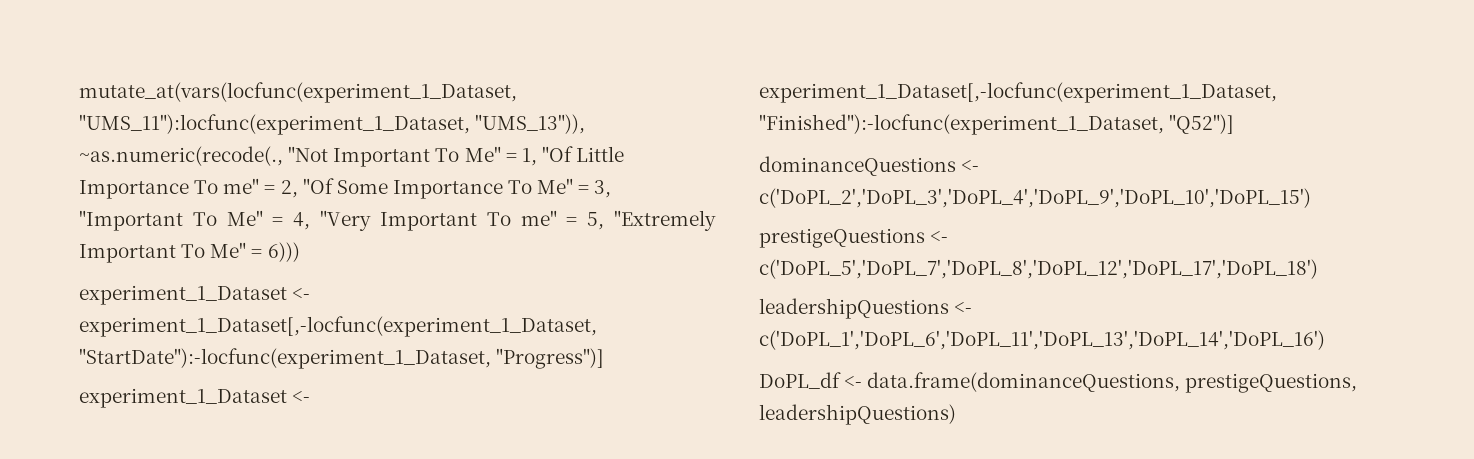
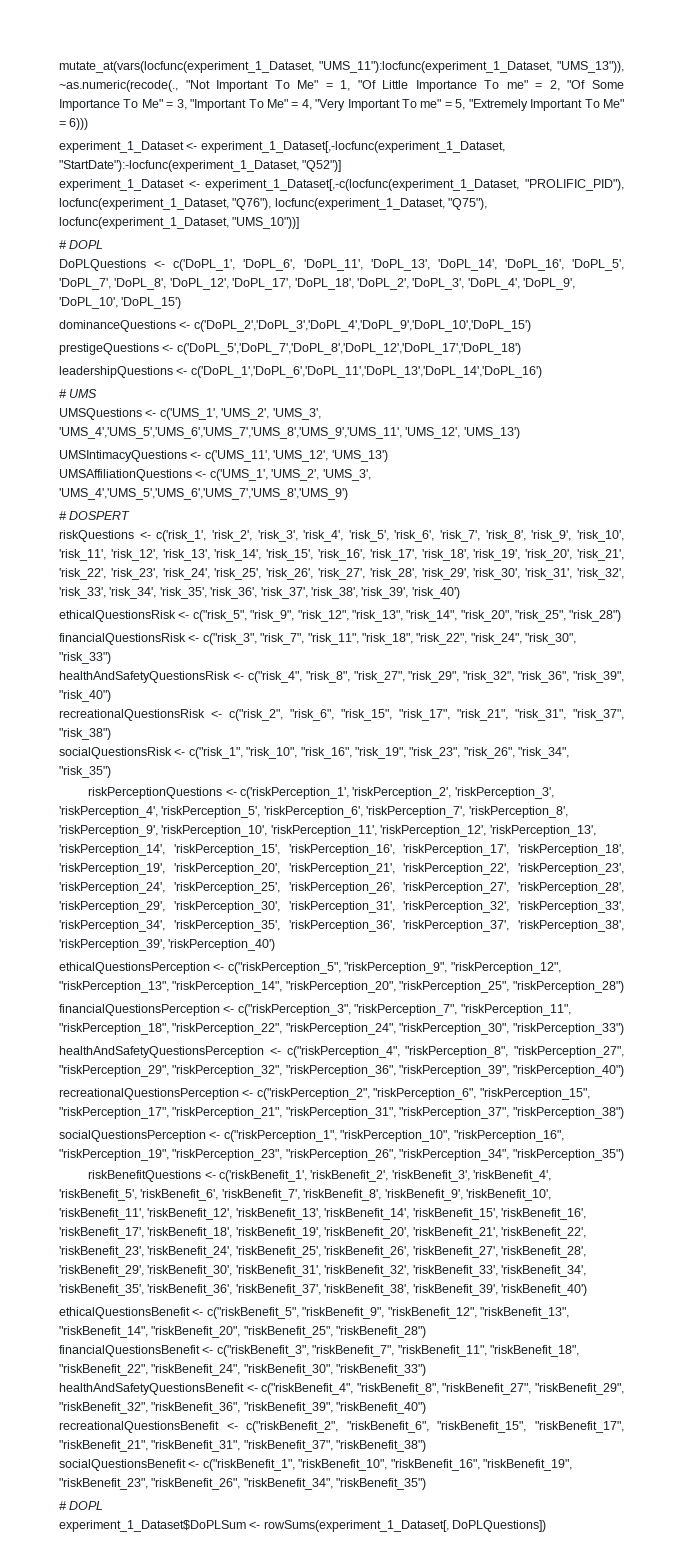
[496,348,605,369] [79,388,311,408] [759,82,1277,103] [759,114,1235,135] "Progress")] // experiment_1_Dataset <- experiment_1_Dataset[,-locfunc(experiment_1_Dataset, "Finished"):-locfunc(experiment_1_Dataset, "Q52")] -> [302,160,342,172] [59,179,624,191] [59,198,488,210] [59,217,300,229] [59,240,104,249] [59,259,624,271] [59,278,575,290] [59,297,182,309] "Q52")] // experiment_1_Dataset <- experiment_1_Dataset[,-c(locfunc(experiment_1_Dataset, "PROLIFIC_PID"), locfunc(experiment_1_Dataset, "Q76"), locfunc(experiment_1_Dataset, "Q75"), locfunc(experiment_1_Dataset, "UMS_10"))] // # DOPL // DoPLQuestions <- c('DoPL_1', 'DoPL_6', 'DoPL_11', 'DoPL_13', 'DoPL_14', 'DoPL_16', 'DoPL_5', 'DoPL_7', 'DoPL_8', 'DoPL_12', 'DoPL_17', 'DoPL_18', 'DoPL_2', 'DoPL_3', 'DoPL_4', 'DoPL_9', 'DoPL_10', 'DoPL_15')
[759,372,1358,393] [759,404,956,425] DoPL_df <- data.frame(dominanceQuestions, prestigeQuestions, leadershipQuestions) -> [59,389,98,398] [59,408,321,420] [59,427,520,439] [59,450,388,462] [59,469,371,481] [59,488,348,500] [59,511,131,520] [59,530,624,542] [59,549,624,561] [59,568,624,580] [59,587,460,599] [59,610,622,622] [59,633,576,645] [59,652,111,664] [59,671,624,683] [59,690,111,702] [59,709,624,721] [59,728,111,740] [59,747,569,759] [59,766,111,778] [88,787,554,799] [59,806,568,818] [59,825,596,837] [59,844,624,856] [59,863,624,875] [59,882,624,894] [59,901,624,913] [59,920,624,932] [59,939,276,951] [59,962,561,974] [59,981,624,993] [59,1004,571,1016] [59,1023,624,1035] [59,1046,624,1058] [59,1065,624,1077] [59,1088,590,1100] [59,1107,624,1119] [59,1130,564,1142] [59,1149,624,1161] [88,1170,552,1182] [59,1189,551,1201] [59,1208,586,1220] [59,1227,586,1239] [59,1246,586,1258] [59,1265,586,1277] [59,1284,587,1296] [59,1307,569,1319] [59,1326,427,1338] [59,1345,579,1357] [59,1364,427,1376] [59,1383,624,1395] [59,1402,427,1414] [59,1421,624,1433] [59,1440,427,1452] [59,1459,572,1471] [59,1478,427,1490] [59,1501,104,1510] [59,1520,547,1532] # UMS // UMSQuestions <- c('UMS_1', 'UMS_2', 'UMS_3', 'UMS_4','UMS_5','UMS_6','UMS_7','UMS_8','UMS_9','UMS_11', 'UMS_12', 'UMS_13') // UMSIntimacyQuestions <- c('UMS_11', 'UMS_12', 'UMS_13') // UMSAffiliationQuestions <- c('UMS_1', 'UMS_2', 'UMS_3', 'UMS_4','UMS_5','UMS_6','UMS_7','UMS_8','UMS_9') // # DOSPERT // riskQuestions <- c('risk_1', 'risk_2', 'risk_3', 'risk_4', 'risk_5', 'risk_6', 'risk_7', 'risk_8', 'risk_9', 'risk_10', 'risk_11', 'risk_12', 'risk_13', 'risk_14', 'risk_15', 'risk_16', 'risk_17', 'risk_18', 'risk_19', 'risk_20', 'risk_21', 'risk_22', 'risk_23', 'risk_24', 'risk_25', 'risk_26', 'risk_27', 'risk_28', 'risk_29', 'risk_30', 'risk_31', 'risk_32', 'risk_33', 'risk_34', 'risk_35', 'risk_36', 'risk_37', 'risk_38', 'risk_39', 'risk_40') // ethicalQuestionsRisk <- c("risk_5", "risk_9", "risk_12", "risk_13", "risk_14", "risk_20", "risk_25", "risk_28") // financialQuestionsRisk <- c("risk_3", "risk_7", "risk_11", "risk_18", "risk_22", "risk_24", "risk_30", "risk_33") // healthAndSafetyQuestionsRisk <- c("risk_4", "risk_8", "risk_27", "risk_29", "risk_32", "risk_36", "risk_39", "risk_40") // recreationalQuestionsRisk <- c("risk_2", "risk_6", "risk_15", "risk_17", "risk_21", "risk_31", "risk_37", "risk_38") // socialQuestionsRisk <- c("risk_1", "risk_10", "risk_16", "risk_19", "risk_23", "risk_26", "risk_34", "risk_35") // riskPerceptionQuestions <- c('riskPerception_1', 'riskPerception_2', 'riskPerception_3', 'riskPerception_4', 'riskPerception_5', 'riskPerception_6', 'riskPerception_7', 'riskPerception_8', 'riskPerception_9', 'riskPerception_10', 'riskPerception_11', 'riskPerception_12', 'riskPerception_13', 'riskPerception_14', 'riskPerception_15', 'riskPerception_16', 'riskPerception_17', 'riskPerception_18', 'riskPerception_19', 'riskPerception_20', 'riskPerception_21', 'riskPerception_22', 'riskPerception_23', 'riskPerception_24', 'riskPerception_25', 'riskPerception_26', 'riskPerception_27', 'riskPerception_28', 'riskPerception_29', 'riskPerception_30', 'riskPerception_31', 'riskPerception_32', 'riskPerception_33', 'riskPerception_34', 'riskPerception_35', 'riskPerception_36', 'riskPerception_37', 'riskPerception_38', 'riskPerception_39', 'riskPerception_40') // ethicalQuestionsPerception <- c("riskPerception_5", "riskPerception_9", "riskPerception_12", "riskPerception_13", "riskPerception_14", "riskPerception_20", "riskPerception_25", "riskPerception_28") // financialQuestionsPerception <- c("riskPerception_3", "riskPerception_7", "riskPerception_11", "riskPerception_18", "riskPerception_22", "riskPerception_24", "riskPerception_30", "riskPerception_33") // healthAndSafetyQuestionsPerception <- c("riskPerception_4", "riskPerception_8", "riskPerception_27", "riskPerception_29", "riskPerception_32", "riskPerception_36", "riskPerception_39", "riskPerception_40") // recreationalQuestionsPerception <- c("riskPerception_2", "riskPerception_6", "riskPerception_15", "riskPerception_17", "riskPerception_21", "riskPerception_31", "riskPerception_37", "riskPerception_38") // socialQuestionsPerception <- c("riskPerception_1", "riskPerception_10", "riskPerception_16", "riskPerception_19", "riskPerception_23", "riskPerception_26", "riskPerception_34", "riskPerception_35") // riskBenefitQuestions <- c('riskBenefit_1', 'riskBenefit_2', 'riskBenefit_3', 'riskBenefit_4', 'riskBenefit_5', 'riskBenefit_6', 'riskBenefit_7', 'riskBenefit_8', 'riskBenefit_9', 'riskBenefit_10', 'riskBenefit_11', 'riskBenefit_12', 'riskBenefit_13', 'riskBenefit_14', 'riskBenefit_15', 'riskBenefit_16', 'riskBenefit_17', 'riskBenefit_18', 'riskBenefit_19', 'riskBenefit_20', 'riskBenefit_21', 'riskBenefit_22', 'riskBenefit_23', 'riskBenefit_24', 'riskBenefit_25', 'riskBenefit_26', 'riskBenefit_27', 'riskBenefit_28', 'riskBenefit_29', 'riskBenefit_30', 'riskBenefit_31', 'riskBenefit_32', 'riskBenefit_33', 'riskBenefit_34', 'riskBenefit_35', 'riskBenefit_36', 'riskBenefit_37', 'riskBenefit_38', 'riskBenefit_39', 'riskBenefit_40') // ethicalQuestionsBenefit <- c("riskBenefit_5", "riskBenefit_9", "riskBenefit_12", "riskBenefit_13", "riskBenefit_14", "riskBenefit_20", "riskBenefit_25", "riskBenefit_28") // financialQuestionsBenefit <- c("riskBenefit_3", "riskBenefit_7", "riskBenefit_11", "riskBenefit_18", "riskBenefit_22", "riskBenefit_24", "riskBenefit_30", "riskBenefit_33") // healthAndSafetyQuestionsBenefit <- c("riskBenefit_4", "riskBenefit_8", "riskBenefit_27", "riskBenefit_29", "riskBenefit_32", "riskBenefit_36", "riskBenefit_39", "riskBenefit_40") // recreationalQuestionsBenefit <- c("riskBenefit_2", "riskBenefit_6", "riskBenefit_15", "riskBenefit_17", "riskBenefit_21", "riskBenefit_31", "riskBenefit_37", "riskBenefit_38") // socialQuestionsBenefit <- c("riskBenefit_1", "riskBenefit_10", "riskBenefit_16", "riskBenefit_19", "riskBenefit_23", "riskBenefit_26", "riskBenefit_34", "riskBenefit_35") // # DOPL // experiment_1_Dataset$DoPLSum <- rowSums(experiment_1_Dataset[, DoPLQuestions])

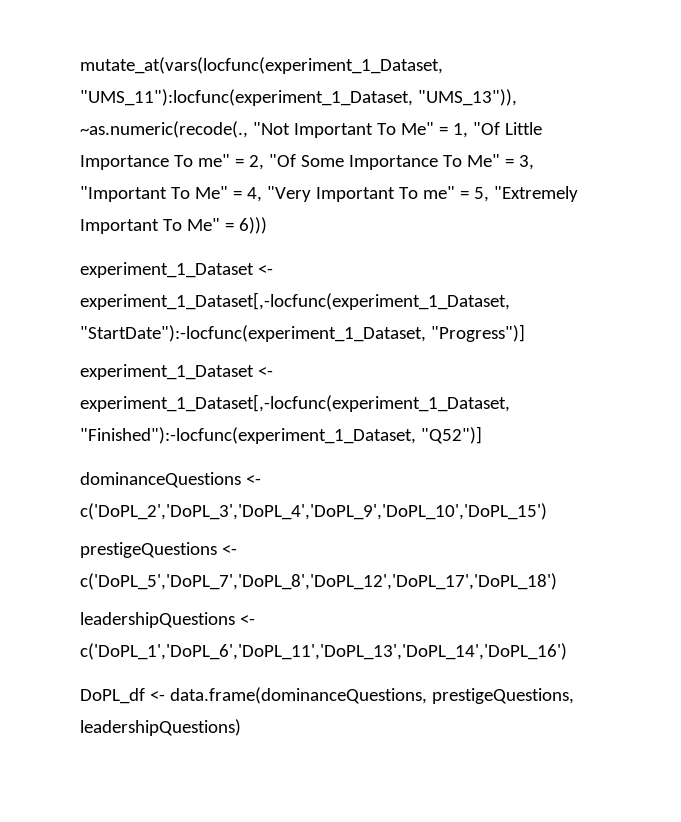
[302,160,342,172] [59,179,624,191] [59,198,488,210] [59,217,300,229] [59,240,104,249] [59,259,624,271] [59,278,575,290] [59,297,182,309] "Q52")] // experiment_1_Dataset <- experiment_1_Dataset[,-c(locfunc(experiment_1_Dataset, "PROLIFIC_PID"), locfunc(experiment_1_Dataset, "Q76"), locfunc(experiment_1_Dataset, "Q75"), locfunc(experiment_1_Dataset, "UMS_10"))] // # DOPL // DoPLQuestions <- c('DoPL_1', 'DoPL_6', 'DoPL_11', 'DoPL_13', 'DoPL_14', 'DoPL_16', 'DoPL_5', 'DoPL_7', 'DoPL_8', 'DoPL_12', 'DoPL_17', 'DoPL_18', 'DoPL_2', 'DoPL_3', 'DoPL_4', 'DoPL_9', 'DoPL_10', 'DoPL_15') -> [430,324,525,342] [80,364,273,380] [80,394,510,412] [80,426,482,444] "Progress")] // experiment_1_Dataset <- experiment_1_Dataset[,-locfunc(experiment_1_Dataset, "Finished"):-locfunc(experiment_1_Dataset, "Q52")]
[59,389,98,398] [59,408,321,420] [59,427,520,439] [59,450,388,462] [59,469,371,481] [59,488,348,500] [59,511,131,520] [59,530,624,542] [59,549,624,561] [59,568,624,580] [59,587,460,599] [59,610,622,622] [59,633,576,645] [59,652,111,664] [59,671,624,683] [59,690,111,702] [59,709,624,721] [59,728,111,740] [59,747,569,759] [59,766,111,778] [88,787,554,799] [59,806,568,818] [59,825,596,837] [59,844,624,856] [59,863,624,875] [59,882,624,894] [59,901,624,913] [59,920,624,932] [59,939,276,951] [59,962,561,974] [59,981,624,993] [59,1004,571,1016] [59,1023,624,1035] [59,1046,624,1058] [59,1065,624,1077] [59,1088,590,1100] [59,1107,624,1119] [59,1130,564,1142] [59,1149,624,1161] [88,1170,552,1182] [59,1189,551,1201] [59,1208,586,1220] [59,1227,586,1239] [59,1246,586,1258] [59,1265,586,1277] [59,1284,587,1296] [59,1307,569,1319] [59,1326,427,1338] [59,1345,579,1357] [59,1364,427,1376] [59,1383,624,1395] [59,1402,427,1414] [59,1421,624,1433] [59,1440,427,1452] [59,1459,572,1471] [59,1478,427,1490] [59,1501,104,1510] [59,1520,547,1532] # UMS // UMSQuestions <- c('UMS_1', 'UMS_2', 'UMS_3', 'UMS_4','UMS_5','UMS_6','UMS_7','UMS_8','UMS_9','UMS_11', 'UMS_12', 'UMS_13') // UMSIntimacyQuestions <- c('UMS_11', 'UMS_12', 'UMS_13') // UMSAffiliationQuestions <- c('UMS_1', 'UMS_2', 'UMS_3', 'UMS_4','UMS_5','UMS_6','UMS_7','UMS_8','UMS_9') // # DOSPERT // riskQuestions <- c('risk_1', 'risk_2', 'risk_3', 'risk_4', 'risk_5', 'risk_6', 'risk_7', 'risk_8', 'risk_9', 'risk_10', 'risk_11', 'risk_12', 'risk_13', 'risk_14', 'risk_15', 'risk_16', 'risk_17', 'risk_18', 'risk_19', 'risk_20', 'risk_21', 'risk_22', 'risk_23', 'risk_24', 'risk_25', 'risk_26', 'risk_27', 'risk_28', 'risk_29', 'risk_30', 'risk_31', 'risk_32', 'risk_33', 'risk_34', 'risk_35', 'risk_36', 'risk_37', 'risk_38', 'risk_39', 'risk_40') // ethicalQuestionsRisk <- c("risk_5", "risk_9", "risk_12", "risk_13", "risk_14", "risk_20", "risk_25", "risk_28") // financialQuestionsRisk <- c("risk_3", "risk_7", "risk_11", "risk_18", "risk_22", "risk_24", "risk_30", "risk_33") // healthAndSafetyQuestionsRisk <- c("risk_4", "risk_8", "risk_27", "risk_29", "risk_32", "risk_36", "risk_39", "risk_40") // recreationalQuestionsRisk <- c("risk_2", "risk_6", "risk_15", "risk_17", "risk_21", "risk_31", "risk_37", "risk_38") // socialQuestionsRisk <- c("risk_1", "risk_10", "risk_16", "risk_19", "risk_23", "risk_26", "risk_34", "risk_35") // riskPerceptionQuestions <- c('riskPerception_1', 'riskPerception_2', 'riskPerception_3', 'riskPerception_4', 'riskPerception_5', 'riskPerception_6', 'riskPerception_7', 'riskPerception_8', 'riskPerception_9', 'riskPerception_10', 'riskPerception_11', 'riskPerception_12', 'riskPerception_13', 'riskPerception_14', 'riskPerception_15', 'riskPerception_16', 'riskPerception_17', 'riskPerception_18', 'riskPerception_19', 'riskPerception_20', 'riskPerception_21', 'riskPerception_22', 'riskPerception_23', 'riskPerception_24', 'riskPerception_25', 'riskPerception_26', 'riskPerception_27', 'riskPerception_28', 'riskPerception_29', 'riskPerception_30', 'riskPerception_31', 'riskPerception_32', 'riskPerception_33', 'riskPerception_34', 'riskPerception_35', 'riskPerception_36', 'riskPerception_37', 'riskPerception_38', 'riskPerception_39', 'riskPerception_40') // ethicalQuestionsPerception <- c("riskPerception_5", "riskPerception_9", "riskPerception_12", "riskPerception_13", "riskPerception_14", "riskPerception_20", "riskPerception_25", "riskPerception_28") // financialQuestionsPerception <- c("riskPerception_3", "riskPerception_7", "riskPerception_11", "riskPerception_18", "riskPerception_22", "riskPerception_24", "riskPerception_30", "riskPerception_33") // healthAndSafetyQuestionsPerception <- c("riskPerception_4", "riskPerception_8", "riskPerception_27", "riskPerception_29", "riskPerception_32", "riskPerception_36", "riskPerception_39", "riskPerception_40") // recreationalQuestionsPerception <- c("riskPerception_2", "riskPerception_6", "riskPerception_15", "riskPerception_17", "riskPerception_21", "riskPerception_31", "riskPerception_37", "riskPerception_38") // socialQuestionsPerception <- c("riskPerception_1", "riskPerception_10", "riskPerception_16", "riskPerception_19", "riskPerception_23", "riskPerception_26", "riskPerception_34", "riskPerception_35") // riskBenefitQuestions <- c('riskBenefit_1', 'riskBenefit_2', 'riskBenefit_3', 'riskBenefit_4', 'riskBenefit_5', 'riskBenefit_6', 'riskBenefit_7', 'riskBenefit_8', 'riskBenefit_9', 'riskBenefit_10', 'riskBenefit_11', 'riskBenefit_12', 'riskBenefit_13', 'riskBenefit_14', 'riskBenefit_15', 'riskBenefit_16', 'riskBenefit_17', 'riskBenefit_18', 'riskBenefit_19', 'riskBenefit_20', 'riskBenefit_21', 'riskBenefit_22', 'riskBenefit_23', 'riskBenefit_24', 'riskBenefit_25', 'riskBenefit_26', 'riskBenefit_27', 'riskBenefit_28', 'riskBenefit_29', 'riskBenefit_30', 'riskBenefit_31', 'riskBenefit_32', 'riskBenefit_33', 'riskBenefit_34', 'riskBenefit_35', 'riskBenefit_36', 'riskBenefit_37', 'riskBenefit_38', 'riskBenefit_39', 'riskBenefit_40') // ethicalQuestionsBenefit <- c("riskBenefit_5", "riskBenefit_9", "riskBenefit_12", "riskBenefit_13", "riskBenefit_14", "riskBenefit_20", "riskBenefit_25", "riskBenefit_28") // financialQuestionsBenefit <- c("riskBenefit_3", "riskBenefit_7", "riskBenefit_11", "riskBenefit_18", "riskBenefit_22", "riskBenefit_24", "riskBenefit_30", "riskBenefit_33") // healthAndSafetyQuestionsBenefit <- c("riskBenefit_4", "riskBenefit_8", "riskBenefit_27", "riskBenefit_29", "riskBenefit_32", "riskBenefit_36", "riskBenefit_39", "riskBenefit_40") // recreationalQuestionsBenefit <- c("riskBenefit_2", "riskBenefit_6", "riskBenefit_15", "riskBenefit_17", "riskBenefit_21", "riskBenefit_31", "riskBenefit_37", "riskBenefit_38") // socialQuestionsBenefit <- c("riskBenefit_1", "riskBenefit_10", "riskBenefit_16", "riskBenefit_19", "riskBenefit_23", "riskBenefit_26", "riskBenefit_34", "riskBenefit_35") // # DOPL // experiment_1_Dataset$DoPLSum <- rowSums(experiment_1_Dataset[, DoPLQuestions]) -> [80,687,574,704] [80,719,241,736] DoPL_df <- data.frame(dominanceQuestions, prestigeQuestions, leadershipQuestions)

